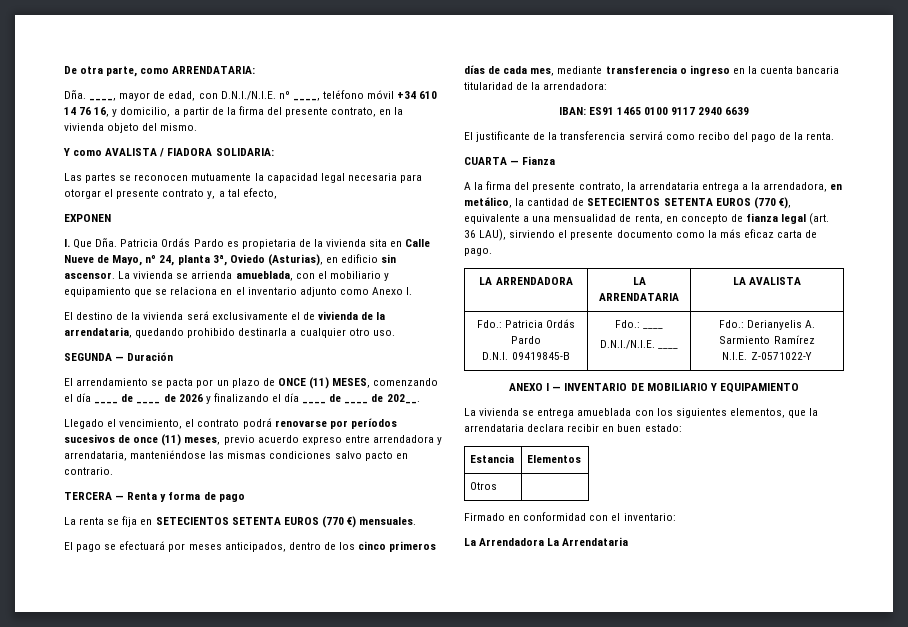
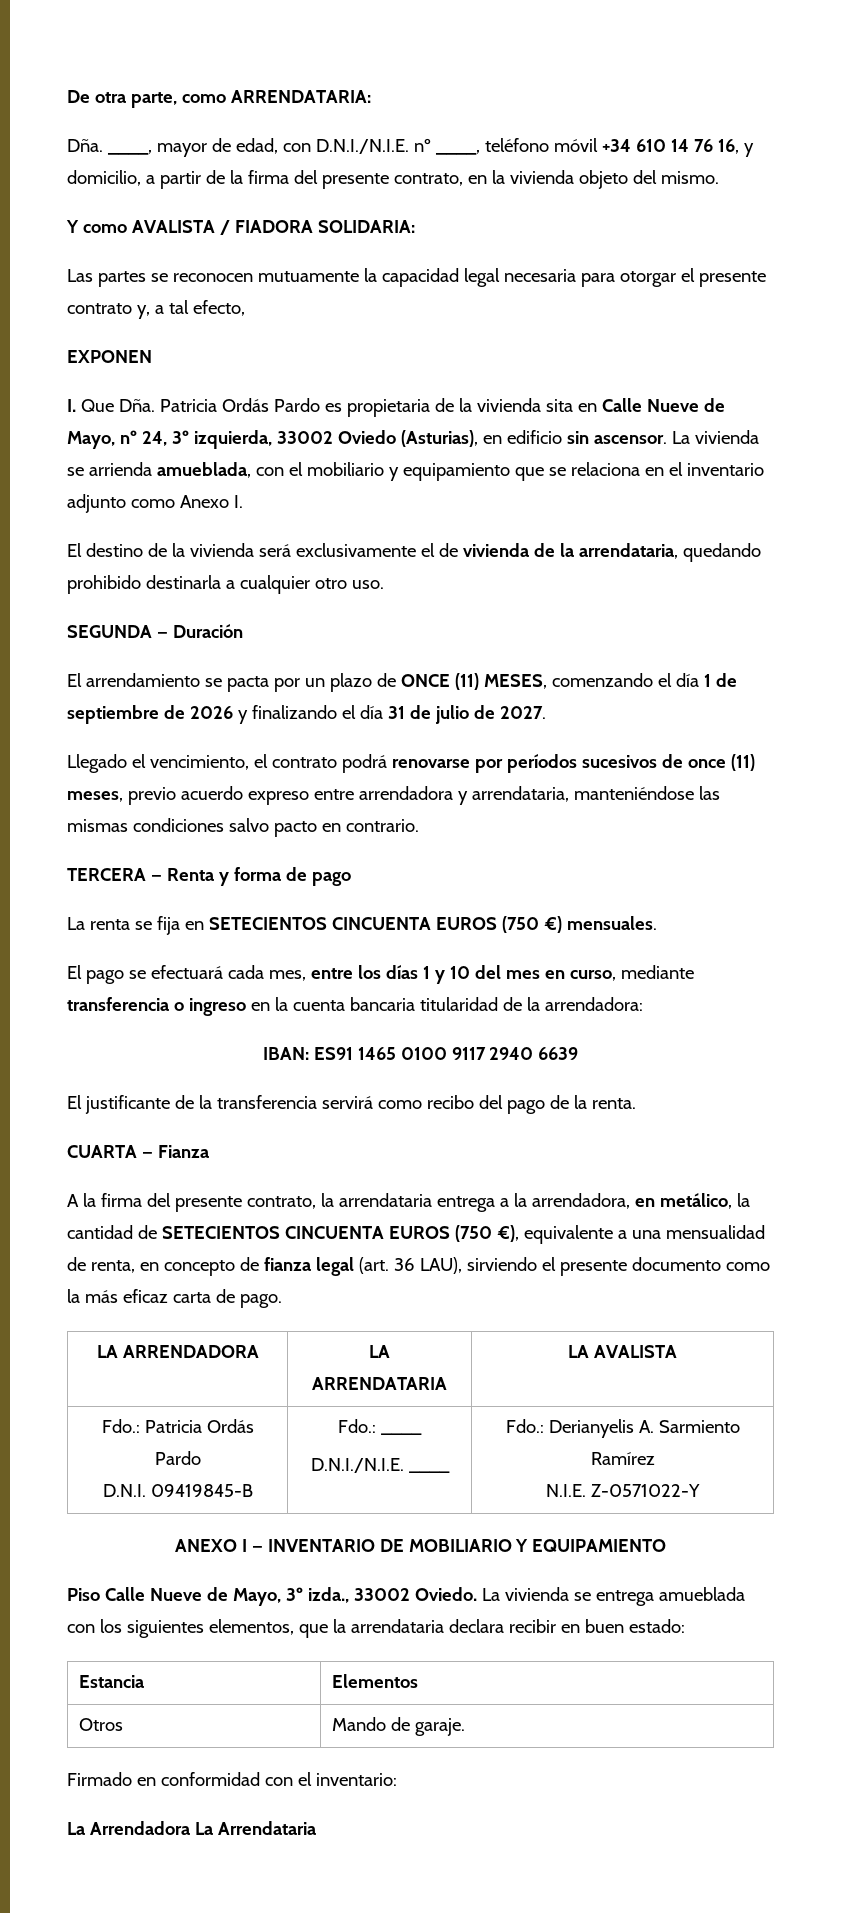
[177,255,227,266] planta 3ª, -> [171,430,333,449] 3º izquierda, 33002
[94,394,161,404] ____ de ____ -> [703,673,737,687] [67,705,159,724] 1 de septiembre
[302,394,420,404] ____ de ____ de 202__. -> [387,705,546,724] 31 de julio de 2027.
[231,516,344,528] SETENTA EUROS (770 -> [331,916,539,933] CINCUENTA EUROS (750
[168,541,437,552] [464,65,555,76] por meses anticipados, dentro de los cinco primeros días de cada mes, -> [227,965,616,984] cada mes, entre los días 1 y 10 del mes en curso,
[663,197,776,209] SETENTA EUROS (770 -> [284,1225,492,1242] CINCUENTA EUROS (750
(799, 388) none -> [67,1587,477,1606] Piso Calle Nueve de Mayo, 3º izda., 33002 Oviedo.
(498, 486) none -> [332,1717,466,1736] Mando de garaje.

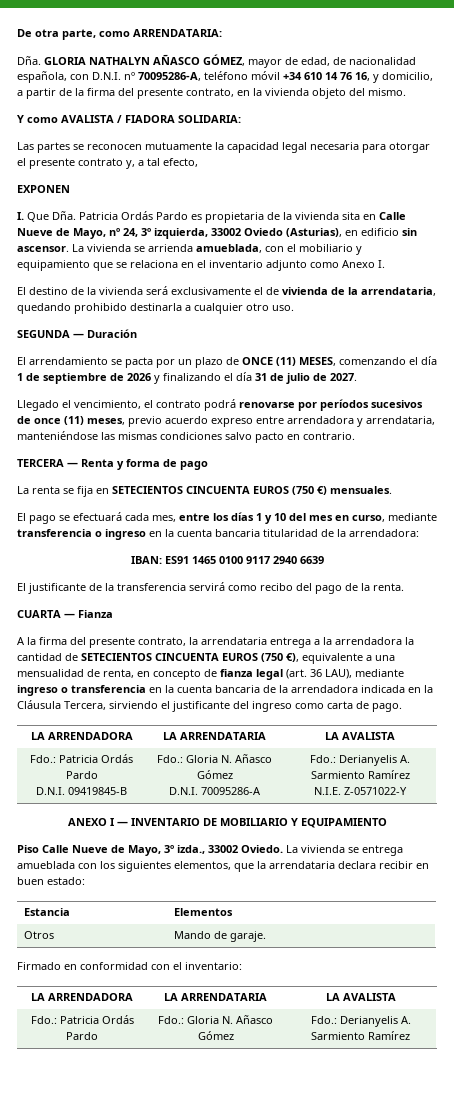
[106,138,480,157] ____, mayor de edad, con D.N.I./N.I.E. nº ____, -> [44,54,416,68] [17,71,201,83] GLORIA NATHALYN AÑASCO GÓMEZ, mayor de edad, de nacionalidad española, con D.N.I. nº 70095286-A,
[531,1193,732,1209] arrendadora, en metálico, -> [335,637,402,645] arrendadora
[466,1257,770,1276] [67,1289,168,1303] sirviendo el presente documento como la más eficaz -> [355,669,404,677] [17,685,433,696] [17,700,324,712] mediante ingreso o transferencia en la cuenta bancaria de la arrendadora indicada en la Cláusula Tercera, sirviendo el justificante del ingreso como
[380,1433,422,1435] [310,1458,450,1473] ____ // D.N.I./N.I.E. ____ -> [186,754,272,763] [196,770,233,779] [169,787,261,795] Gloria N. Añasco Gómez // D.N.I. 70095286-A
[67,1821,316,1835] // La Arrendadora La Arrendataria -> [31,993,133,1001] [164,993,267,1001] [325,993,396,1001] [30,1015,134,1024] [66,1032,98,1040] [158,1015,273,1024] [197,1031,234,1040] [310,1016,411,1027] [310,1031,410,1040] // LA ARRENDADORA | LA ARRENDATARIA | LA AVALISTA // Fdo.: Patricia Ordás Pardo | Fdo.: Gloria N. Añasco Gómez | Fdo.: Derianyelis A. Sarmiento Ramírez

